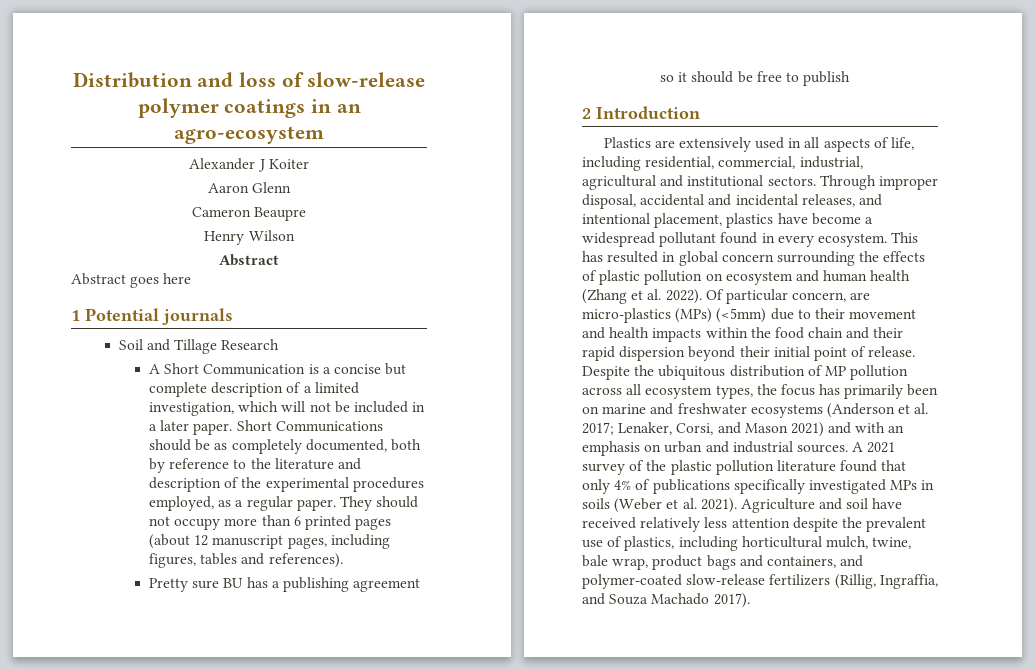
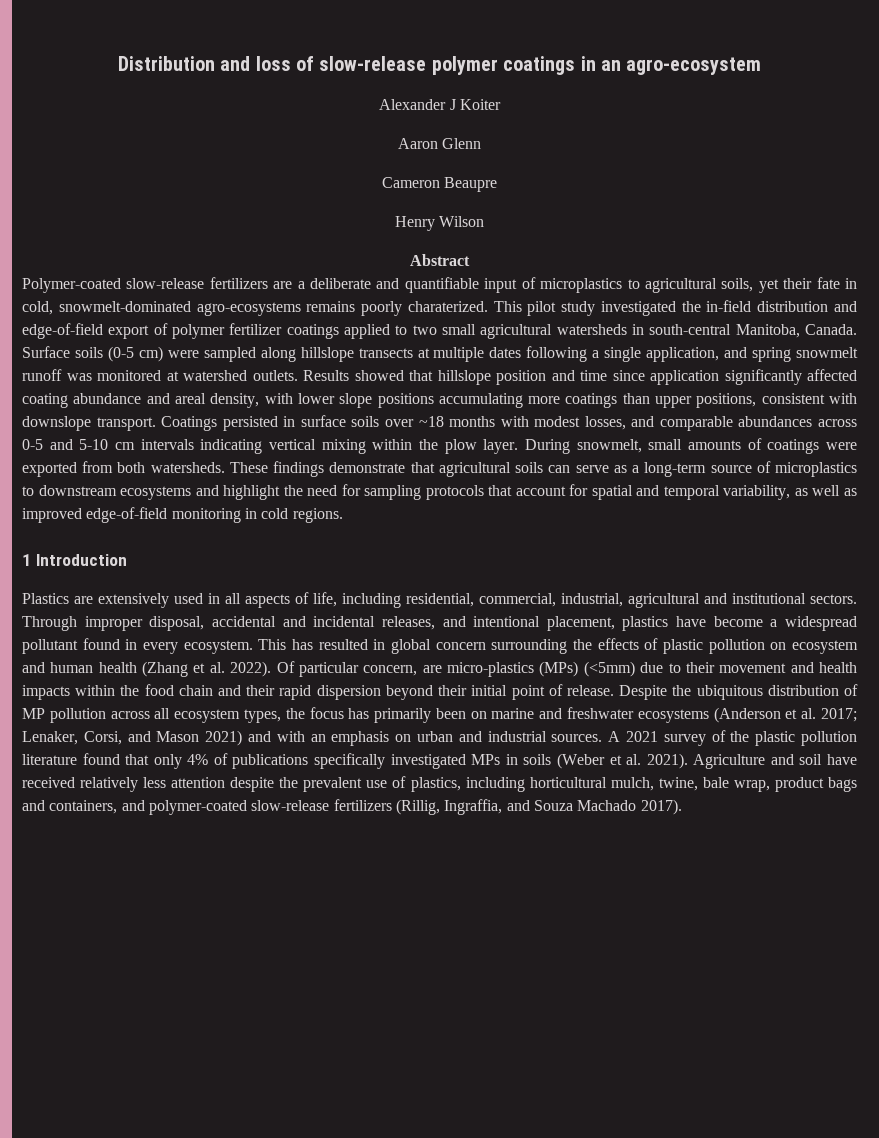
[71,273,192,288] [71,308,233,325] [118,339,280,354] [149,363,407,375] [149,382,359,397] [149,401,426,416] [149,420,383,435] [149,439,421,454] [149,458,361,473] [149,477,424,492] [149,496,419,511] [149,515,392,530] [149,534,390,549] [149,553,343,568] [149,577,421,592] [660,71,851,86] [582,108,591,119] Abstract goes here // 1 Potential journals // Soil and Tillage Research // A Short Communication is a concise but complete description of a limited investigation, which will not be included in a later paper. Short Communications should be as completely documented, both by reference to the literature and description of the experimental procedures employed, as a regular paper. They should not occupy more than 6 printed pages (about 12 manuscript pages, including figures, tables and references). // Pretty sure BU has a publishing agreement so it should be free to publish // 2 -> [22,277,857,293] [22,300,857,316] [22,323,858,339] [22,346,859,362] [22,369,857,385] [22,393,857,408] [22,415,857,431] [22,438,857,454] [22,461,858,477] [22,484,857,500] [22,507,343,523] [22,554,31,566] Polymer-coated slow-release fertilizers are a deliberate and quantifiable input of microplastics to agricultural soils, yet their fate in cold, snowmelt-dominated agro-ecosystems remains poorly charaterized. This pilot study investigated the in-field distribution and edge-of-field export of polymer fertilizer coatings applied to two small agricultural watersheds in south-central Manitoba, Canada. Surface soils (0-5 cm) were sampled along hillslope transects at multiple dates following a single application, and spring snowmelt runoff was monitored at watershed outlets. Results showed that hillslope position and time since application significantly affected coating abundance and areal density, with lower slope positions accumulating more coatings than upper positions, consistent with downslope transport. Coatings persisted in surface soils over ~18 months with modest losses, and comparable abundances across 0-5 and 5-10 cm intervals indicating vertical mixing within the plow layer. During snowmelt, small amounts of coatings were exported from both watersheds. These findings demonstrate that agricultural soils can serve as a long-term source of microplastics to downstream ecosystems and highlight the need for sampling protocols that account for spatial and temporal variability, as well as improved edge-of-field monitoring in cold regions. // 1

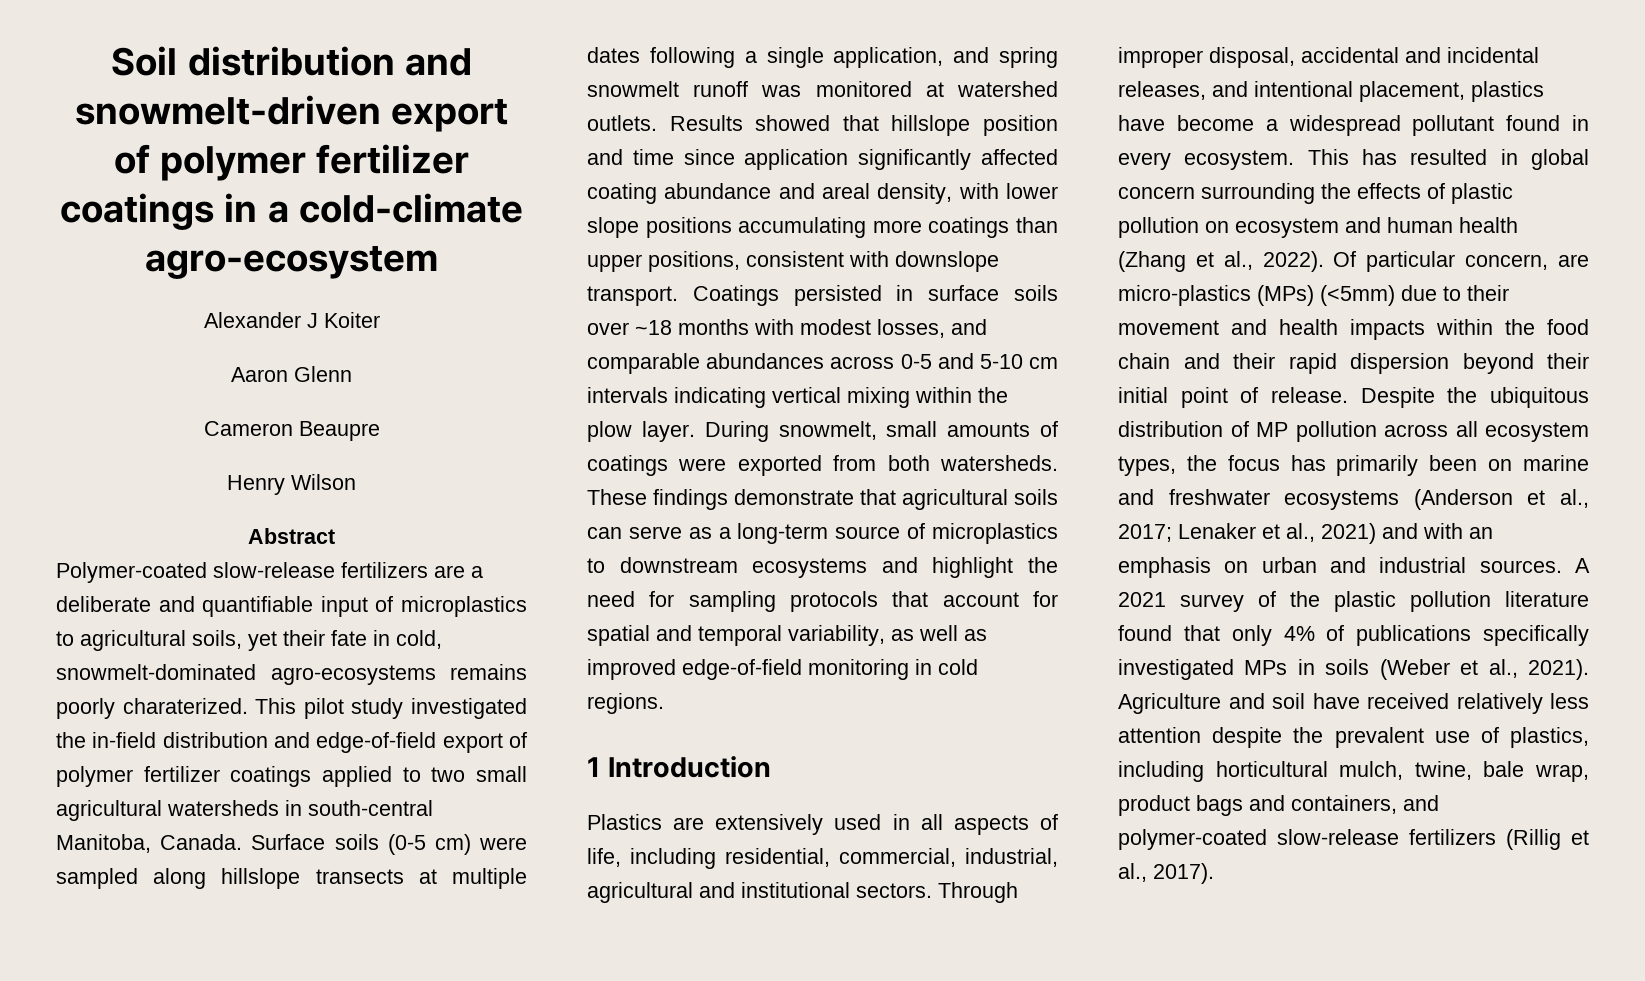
[117,56,621,75] Distribution and loss of slow-release polymer coatings in an -> [111,46,472,76] [74,95,509,132] [113,144,470,181] [60,193,523,230] Soil distribution and snowmelt-driven export of polymer fertilizer coatings in a cold-climate
[209,662,225,673] al. -> [1223,251,1253,270] al.,
[801,708,857,722] [22,731,200,745] al. 2017; Lenaker, Corsi, and Mason -> [1560,489,1589,508] [1118,523,1315,542] al., 2017; Lenaker et al.,
[626,754,642,765] al. -> [1488,659,1518,678] al.,
[395,799,637,815] (Rillig, Ingraffia, and Souza Machado -> [1506,829,1589,850] [1118,863,1147,882] (Rillig et al.,

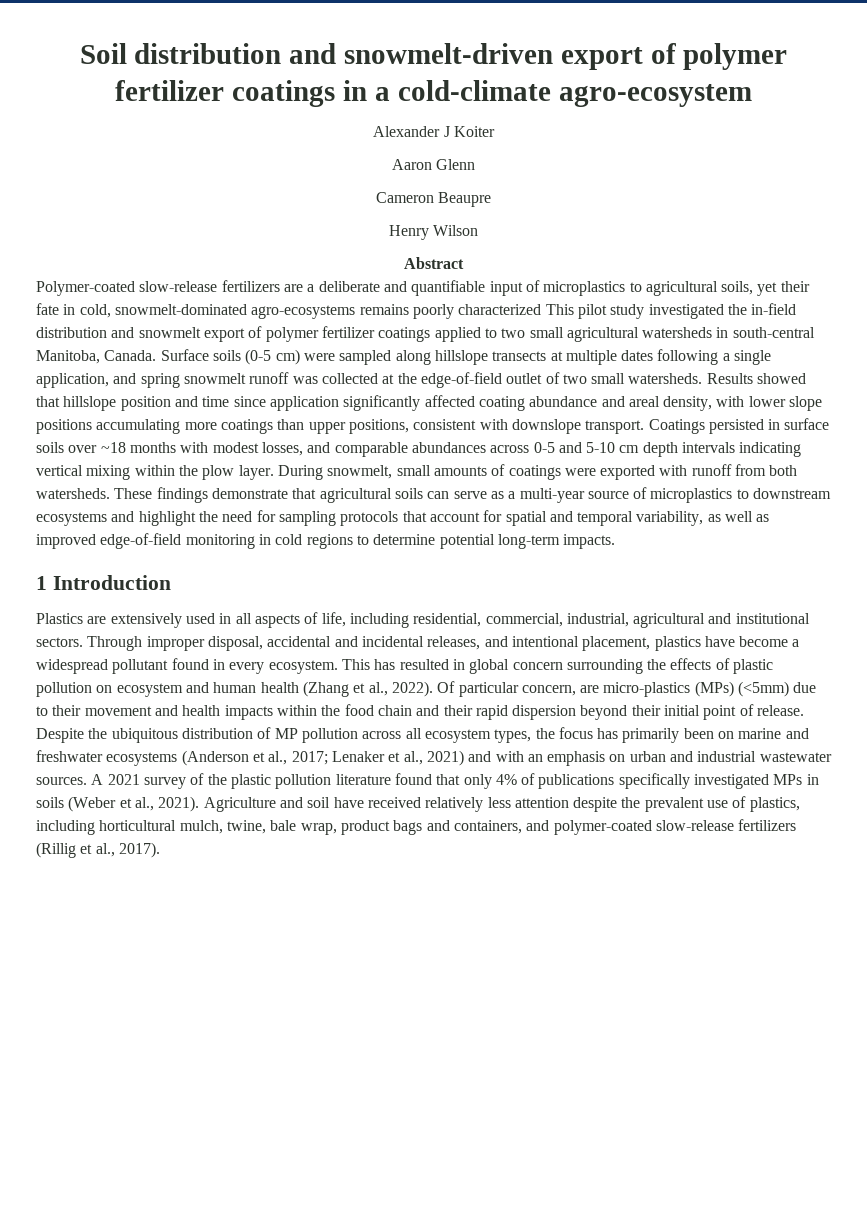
[122,698,248,714] charaterized. -> [458,304,542,315] characterized
[316,732,437,753] edge-of-field -> [138,327,201,338] snowmelt
[815,81,1058,97] [587,115,657,131] monitored at watershed outlets. -> [321,372,703,388] collected at the edge-of-field outlet of two small watersheds.
(1058, 363) none -> [642,442,678,457] depth
(822, 465) none -> [659,464,732,476] with runoff
[737,523,829,544] long-term -> [519,488,585,503] multi-year
[587,693,664,714] regions. -> [306,534,616,549] regions to determine potential long-term impacts.
(1467, 565) none -> [759,752,832,762] wastewater

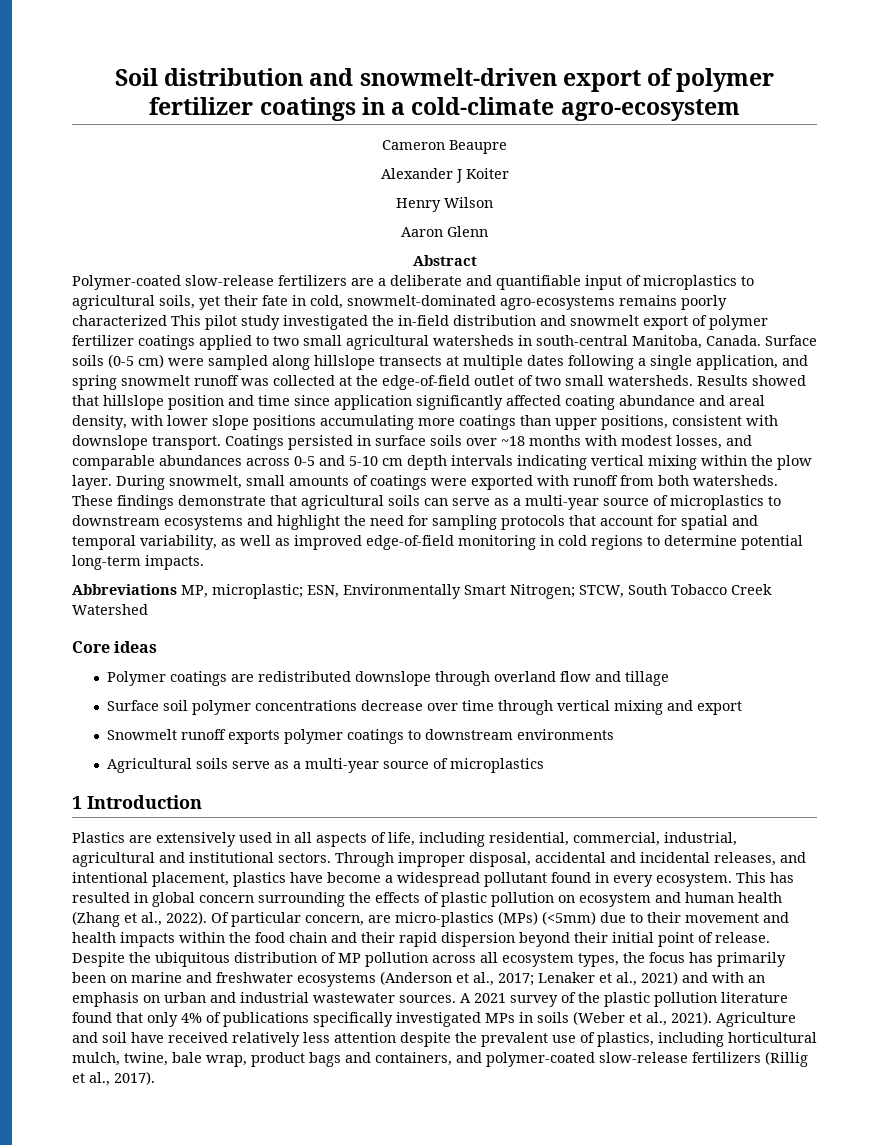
(752, 95) none -> [382,140,507,154] // Cameron Beaupre
(495, 131) none -> [396,197,493,212] // Henry Wilson
[375,192,492,207] [388,225,479,240] // Cameron Beaupre // Henry Wilson -> (488, 231) none
(616, 541) none -> [72,584,772,599] [72,604,148,615] [72,641,158,653] [106,671,669,686] [106,700,742,715] [106,729,614,744] [106,758,544,773] // Abbreviations MP, microplastic; ESN, Environmentally Smart Nitrogen; STCW, South Tobacco Creek Watershed // Core ideas // Polymer coatings are redistributed downslope through overland flow and tillage // Surface soil polymer concentrations decrease over time through vertical mixing and export // Snowmelt runoff exports polymer coatings to downstream environments // Agricultural soils serve as a multi-year source of microplastics

